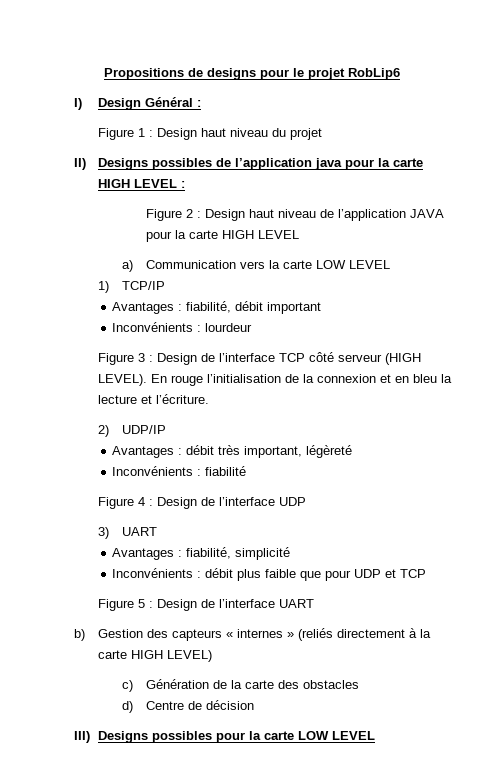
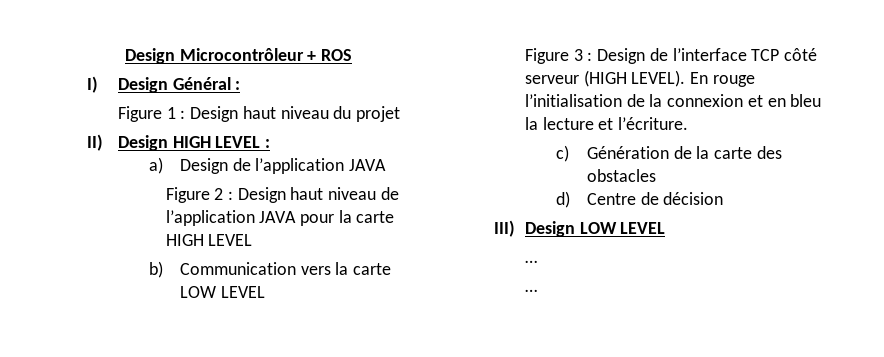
[103,68,400,80] Propositions de designs pour le projet RobLip6 -> [124,48,353,64] Design Microcontrôleur + ROS
[98,158,424,170] [98,179,186,188] Designs possibles de l’application java pour la carte HIGH LEVEL : -> [117,135,271,151] [148,157,386,174] Design HIGH LEVEL : // a) Design de l’application JAVA
[122,260,134,272] a) -> [148,261,163,278] b)
[98,281,166,293] [112,301,322,314] [112,322,253,332] // 1) TCP/IP // Avantages : fiabilité, débit important // Inconvénients : lourdeur -> (265, 292) none
[98,425,167,437] [112,445,353,458] [112,466,247,476] [98,497,307,509] [98,527,158,539] [112,547,291,560] [112,568,427,581] [98,599,315,611] [74,628,432,641] [98,650,213,662] // 2) UDP/IP // Avantages : débit très important, légèreté // Inconvénients : fiabilité // Figure 4 : Design de l’interface UDP // 3) UART // Avantages : fiabilité, simplicité // Inconvénients : débit plus faible que pour UDP et TCP // Figure 5 : Design de l’interface UART // b) Gestion des capteurs « internes » (reliés directement à la carte HIGH LEVEL) -> (689, 123) none
[98,731,376,743] Designs possibles pour la carte LOW LEVEL -> [524,221,666,237] [524,260,537,263] [524,289,537,292] Design LOW LEVEL // … // …

